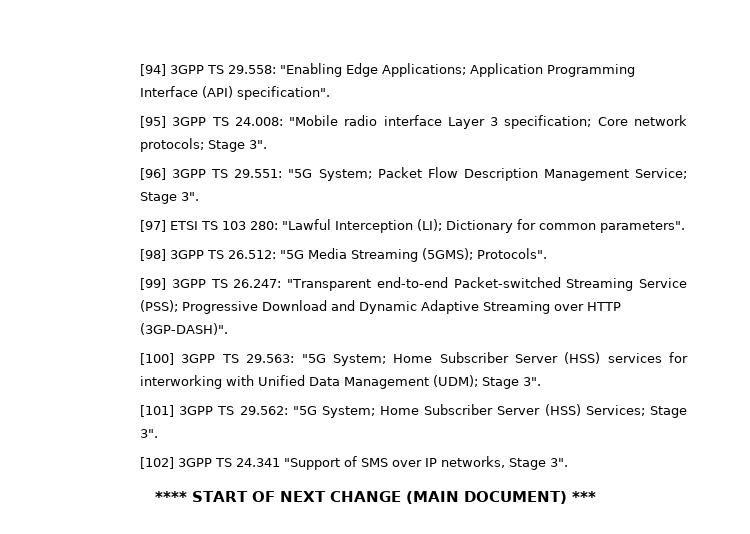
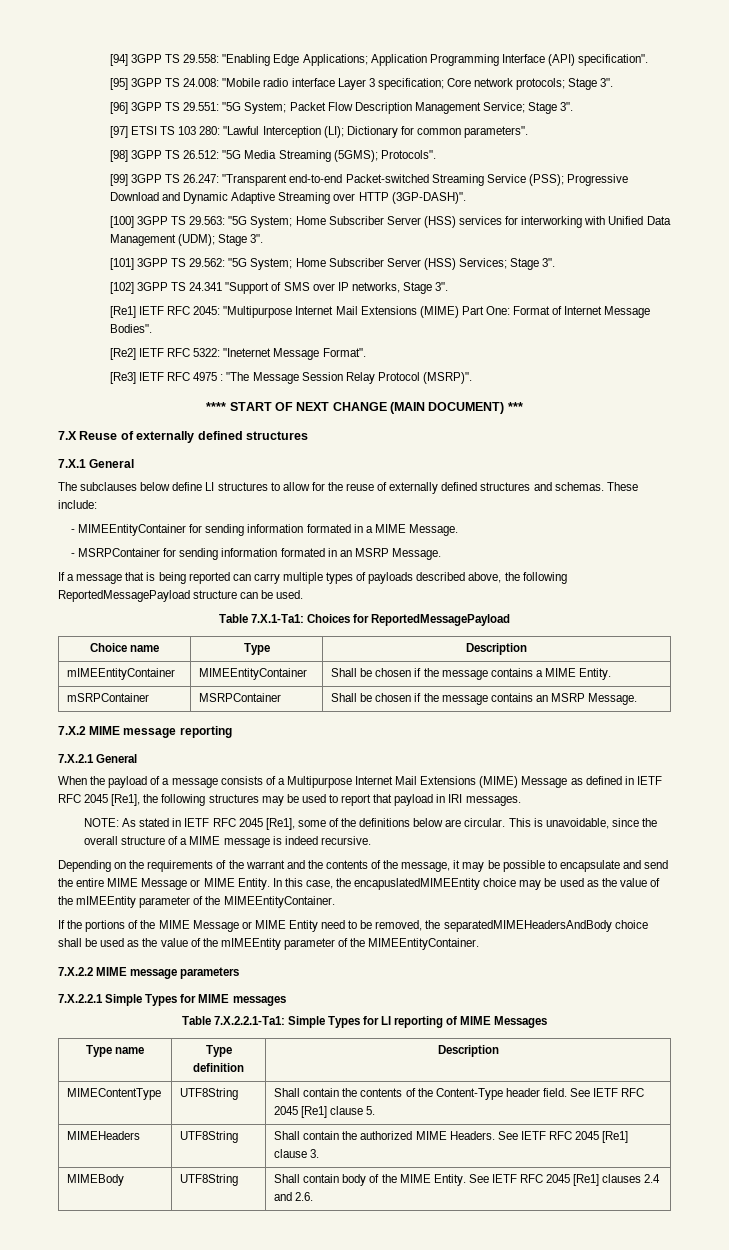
(569, 462) none -> [109,306,651,318] [109,324,152,333] [109,348,366,360] [109,372,473,384] // [Re1] IETF RFC 2045: "Multipurpose Internet Mail Extensions (MIME) Part One: Format of Internet Message Bodies". // [Re2] IETF RFC 5322: "Ineternet Message Format". // [Re3] IETF RFC 4975 : "The Message Session Relay Protocol (MSRP)".
(596, 496) none -> [58,431,308,443] [58,459,135,468] [58,482,638,494] [58,500,97,509] [70,524,458,536] [70,548,441,560] [58,572,567,584] [58,590,304,602] [218,614,511,626] [89,643,160,652] [243,643,270,655] [465,643,527,655] [67,668,176,680] [199,668,308,680] [331,668,612,680] [67,693,150,702] [199,693,282,702] [331,693,638,705] [58,726,232,738] [58,754,138,763] [58,776,662,788] [58,794,521,806] [83,818,657,830] [83,836,371,848] [58,860,669,872] [58,878,660,890] [58,896,335,908] [58,920,648,932] [58,938,480,950] [58,967,240,979] [58,994,286,1006] [181,1016,548,1028] [85,1045,145,1057] [205,1045,232,1057] [193,1063,244,1072] [437,1045,499,1057] [67,1088,162,1100] [180,1088,239,1100] [274,1088,645,1100] [274,1106,376,1118] [67,1131,141,1140] [180,1131,239,1143] [274,1131,629,1143] [274,1149,320,1158] [67,1174,125,1186] [180,1174,239,1186] [274,1174,661,1186] [274,1192,314,1201] // 7.X Reuse of externally defined structures // 7.X.1 General // The subclauses below define LI structures to allow for the reuse of externally defined structures and schemas. These include: // - MIMEEntityContainer for sending information formated in a MIME Message. // - MSRPContainer for sending information formated in an MSRP Message. // If a message that is being reported can carry multiple types of payloads described above, the following ReportedMessagePayload structure can be used. // Table 7.X.1-Ta1: Choices for ReportedMessagePayload // Choice name | Type | Description // mIMEEntityContainer | MIMEEntityContainer | Shall be chosen if the message contains a MIME Entity. // mSRPContainer | MSRPContainer | Shall be chosen if the message contains an MSRP Message. // 7.X.2 MIME message reporting // 7.X.2.1 General // When the payload of a message consists of a Multipurpose Internet Mail Extensions (MIME) Message as defined in IETF RFC 2045 [Re1], the following structures may be used to report that payload in IRI messages. // NOTE: As stated in IETF RFC 2045 [Re1], some of the definitions below are circular. This is unavoidable, since the overall structure of a MIME message is indeed recursive. // Depending on the requirements of the warrant and the contents of the message, it may be possible to encapsulate and send the entire MIME Message or MIME Entity. In this case, the encapuslatedMIMEEntity choice may be used as the value of the mIMEEntity parameter of the MIMEEntityContainer. // If the portions of the MIME Message or MIME Entity need to be removed, the separatedMIMEHeadersAndBody choice shall be used as the value of the mIMEEntity parameter of the MIMEEntityContainer. // 7.X.2.2 MIME message parameters // 7.X.2.2.1 Simple Types for MIME messages // Table 7.X.2.2.1-Ta1: Simple Types for LI reporting of MIME Messages // Type name | Type definition | Description // MIMEContentType | UTF8String | Shall contain the contents of the Content-Type header field. See IETF RFC 2045 [Re1] clause 5. // MIMEHeaders | UTF8String | Shall contain the authorized MIME Headers. See IETF RFC 2045 [Re1] clause 3. // MIMEBody | UTF8String | Shall contain body of the MIME Entity. See IETF RFC 2045 [Re1] clauses 2.4 and 2.6.

